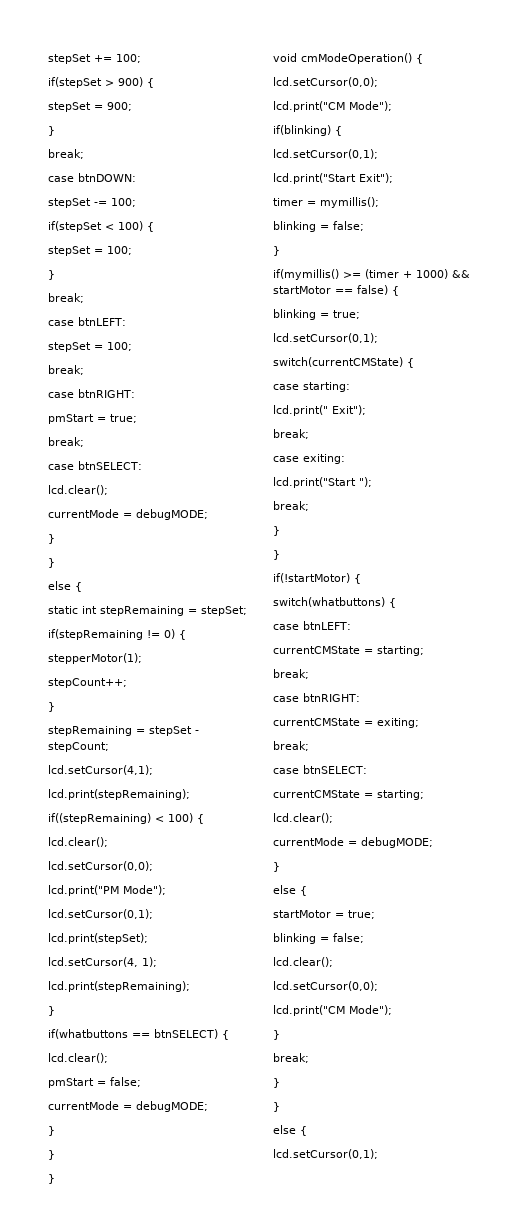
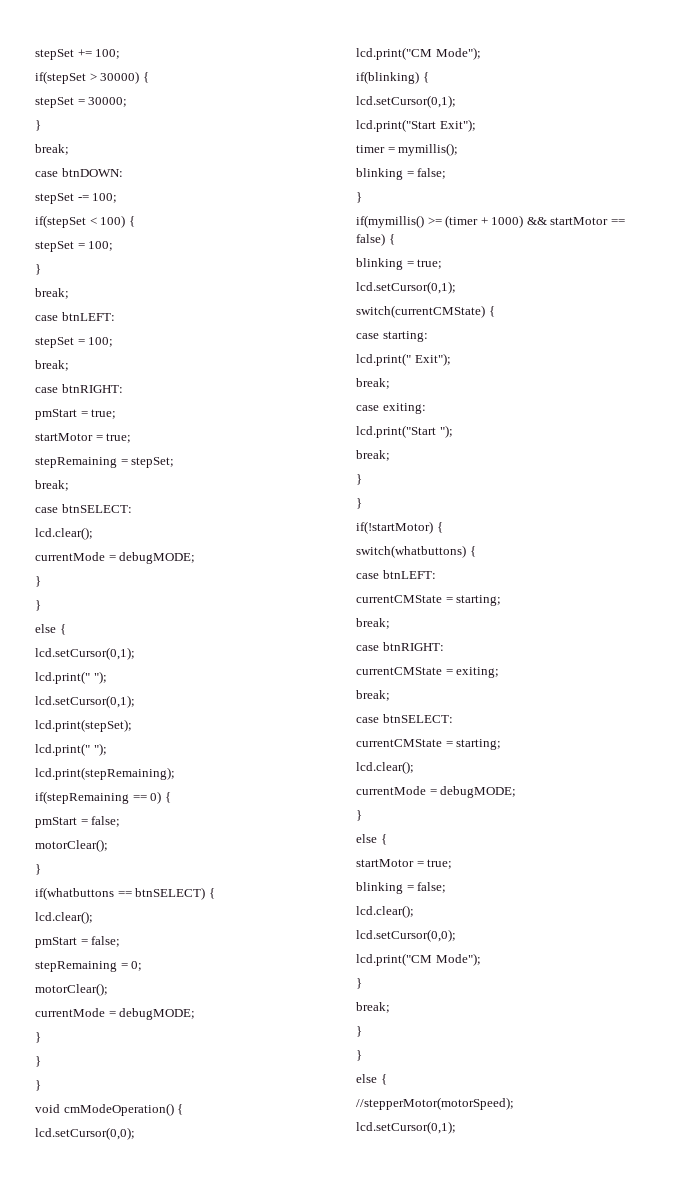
[118,77,154,88] [48,102,132,112] 900) { // stepSet = 900; -> [100,71,149,84] [35,97,128,108] 30000) { // stepSet = 30000;
(137, 418) none -> [35,433,132,443] [35,457,175,468] // startMotor = true; // stepRemaining = stepSet;
[48,606,247,616] [48,629,186,640] [48,653,142,664] [48,678,127,688] [48,702,55,712] [48,726,199,736] [48,742,109,752] [48,765,153,775] [48,789,190,800] [48,813,204,824] [48,837,108,847] [48,861,153,871] [48,885,166,896] static int stepRemaining = stepSet; // if(stepRemaining != 0) { // stepperMotor(1); // stepCount++; // } // stepRemaining = stepSet - stepCount; // lcd.setCursor(4,1); // lcd.print(stepRemaining); // if((stepRemaining) < 100) { // lcd.clear(); // lcd.setCursor(0,0); // lcd.print("PM Mode"); -> [35,647,135,660] [35,671,107,684] lcd.setCursor(0,1); // lcd.print(" ");
[48,957,157,967] [48,981,190,992] lcd.setCursor(4, 1); // lcd.print(stepRemaining); -> [35,743,107,756] [35,767,175,780] [35,791,171,804] [35,816,121,828] [35,839,108,852] lcd.print(" "); // lcd.print(stepRemaining); // if(stepRemaining == 0) { // pmStart = false; // motorClear();
(141, 1082) none -> [35,961,143,972] [35,983,108,996] // stepRemaining = 0; // motorClear();
(307, 1131) none -> [356,1097,514,1110] // //stepperMotor(motorSpeed);

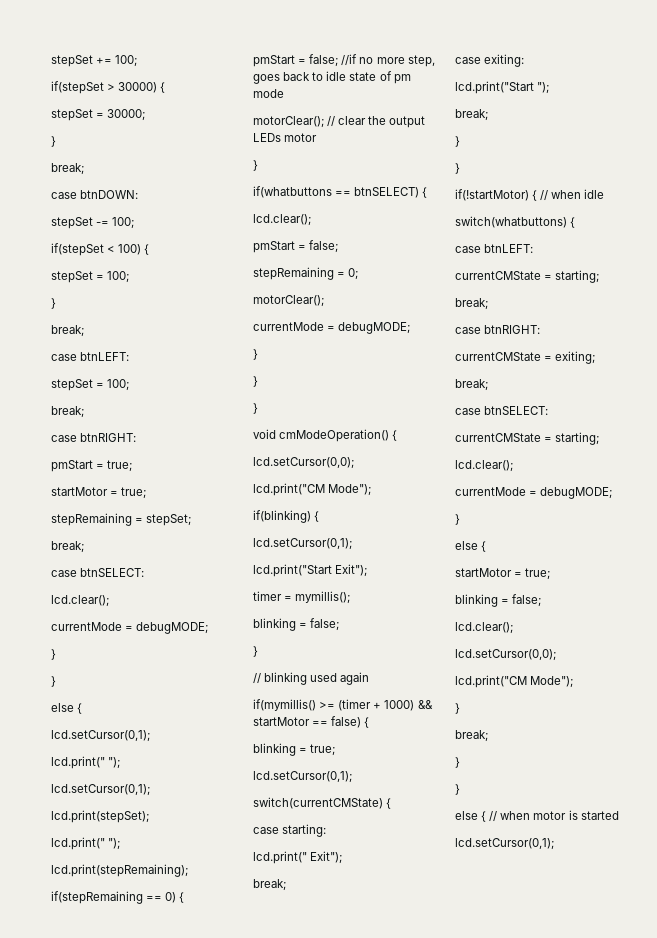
[35,839,108,852] // motorClear(); -> [341,54,435,67] [253,71,411,84] [253,89,284,98] [253,116,426,128] [253,133,318,142] //if no more step, goes back to idle state of pm mode // motorClear(); // clear the output LEDs motor
(362, 197) none -> [253,672,370,685] // // blinking used again
(443, 527) none -> [540,189,605,201] // when idle
[356,1097,514,1110] // //stepperMotor(motorSpeed); -> [489,810,619,822] // when motor is started

